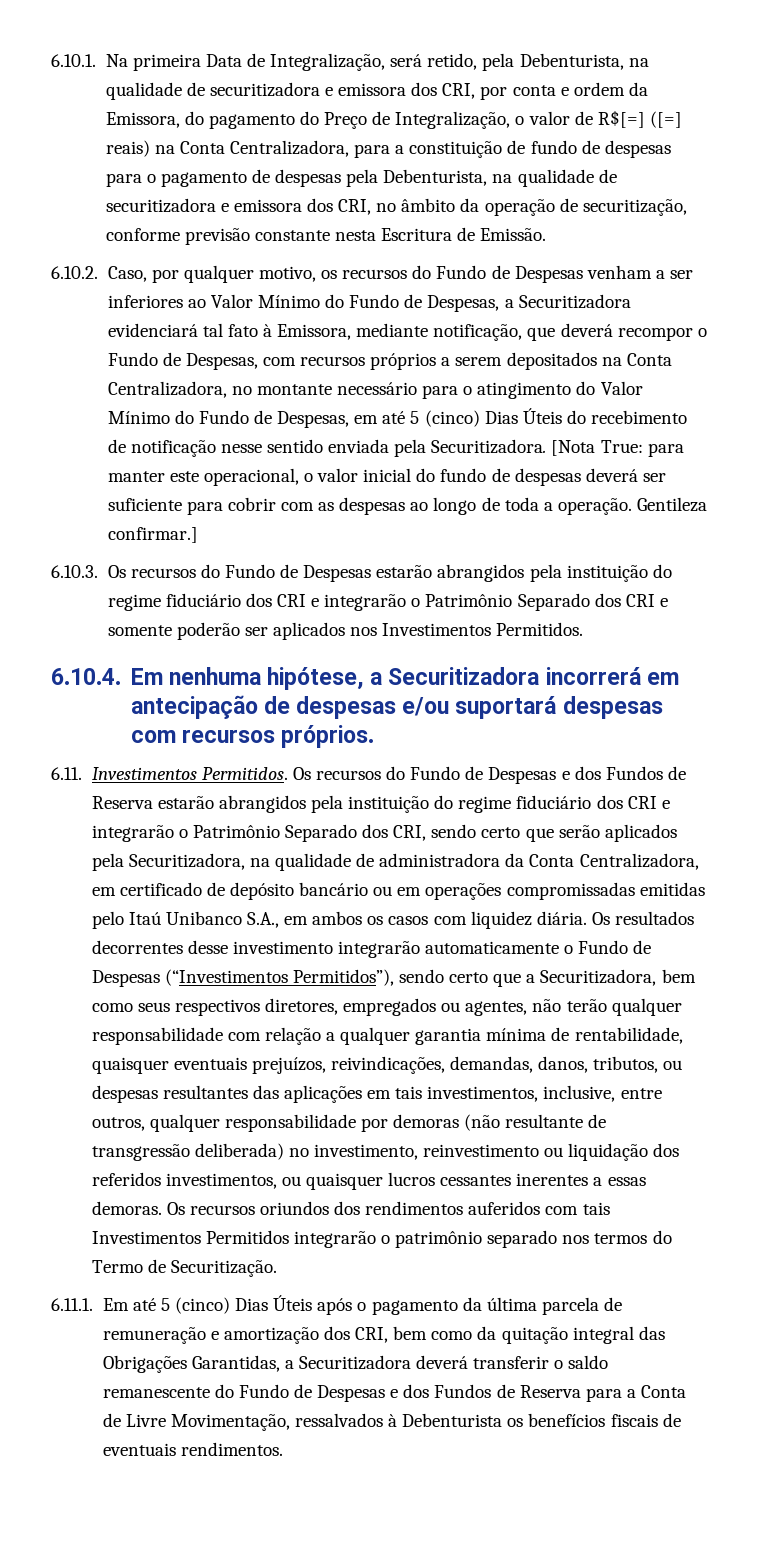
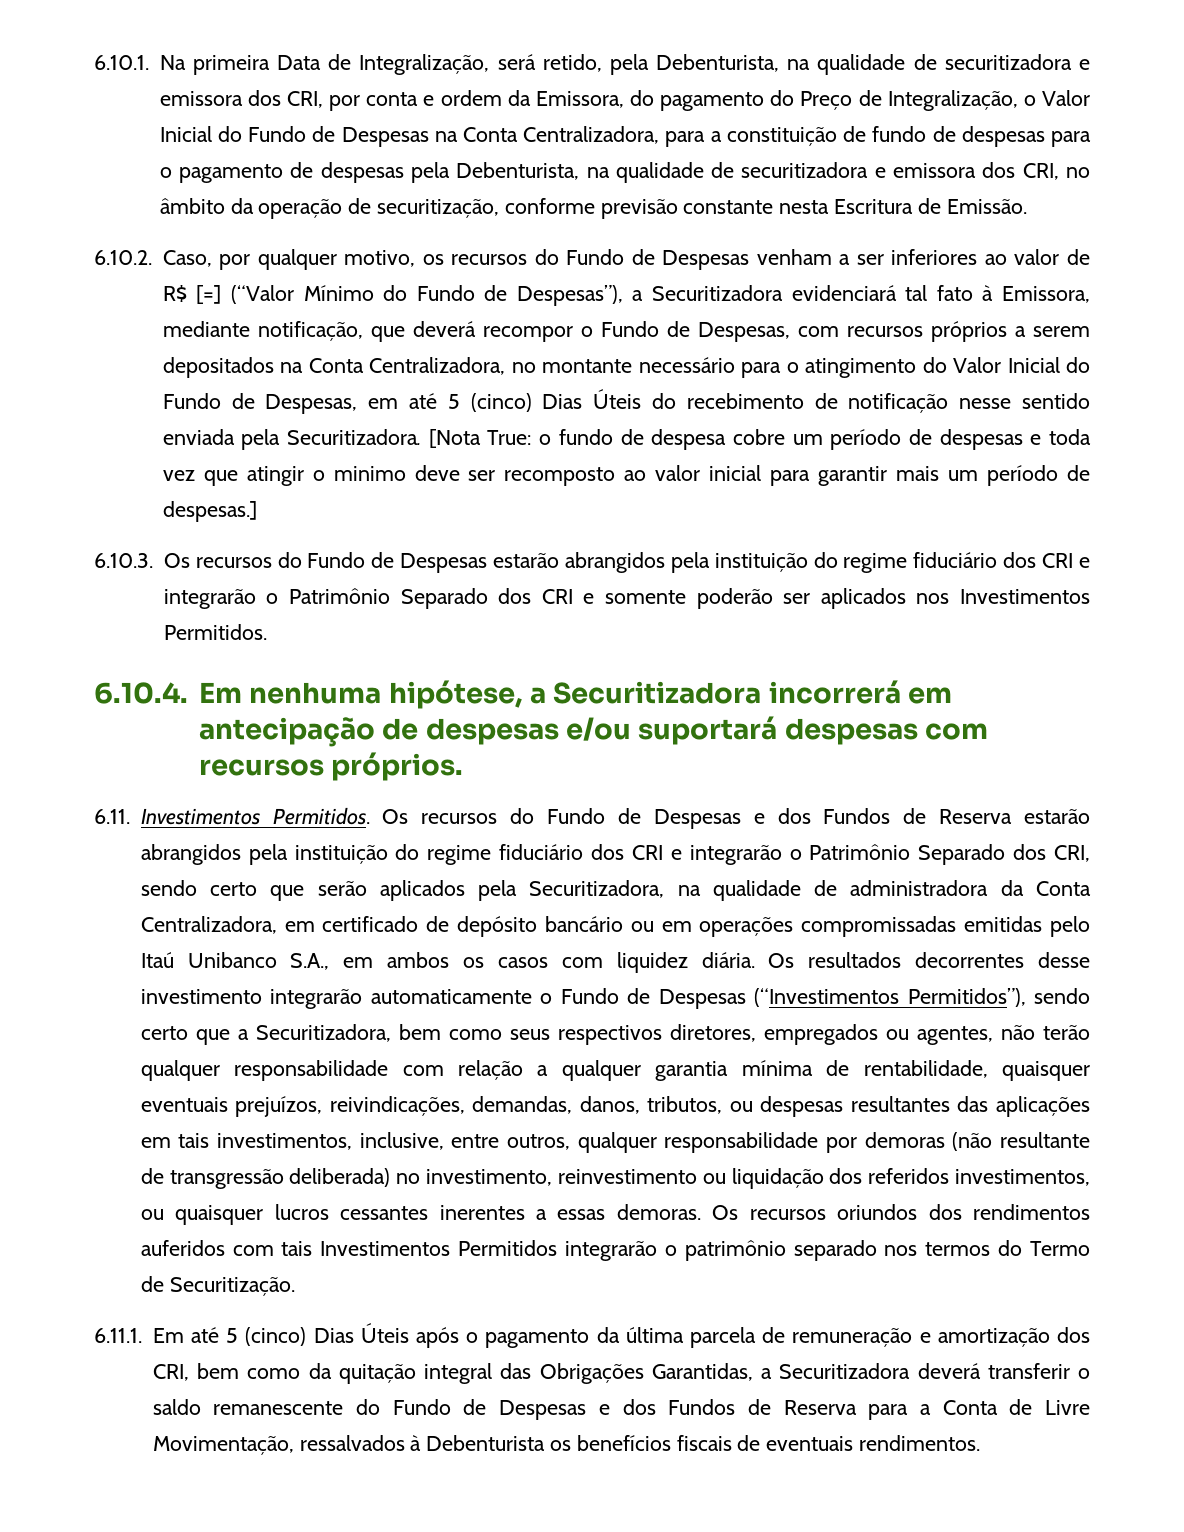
[528,110,682,128] [105,140,150,157] valor de R$[=] ([=] reais) -> [1042,90,1091,106] [159,126,429,147] Valor Inicial do Fundo de Despesas
[210,294,500,312] Valor Mínimo do Fundo de Despesas, -> [1014,249,1090,265] [162,285,623,306] valor de R$ [=] (“Valor Mínimo do Fundo de Despesas”),
[107,411,170,424] Mínimo -> [1007,357,1060,373] Inicial
[647,443,684,457] [107,468,666,486] [107,497,708,515] [107,527,198,543] para manter este operacional, o valor inicial do fundo de despesas deverá ser suficiente para cobrir com as despesas ao longo de toda a operação. Gentileza confirmar.] -> [539,429,1091,450] [162,465,1090,486] [162,501,257,522] o fundo de despesa cobre um período de despesas e toda vez que atingir o minimo deve ser recomposto ao valor inicial para garantir mais um período de despesas.]

